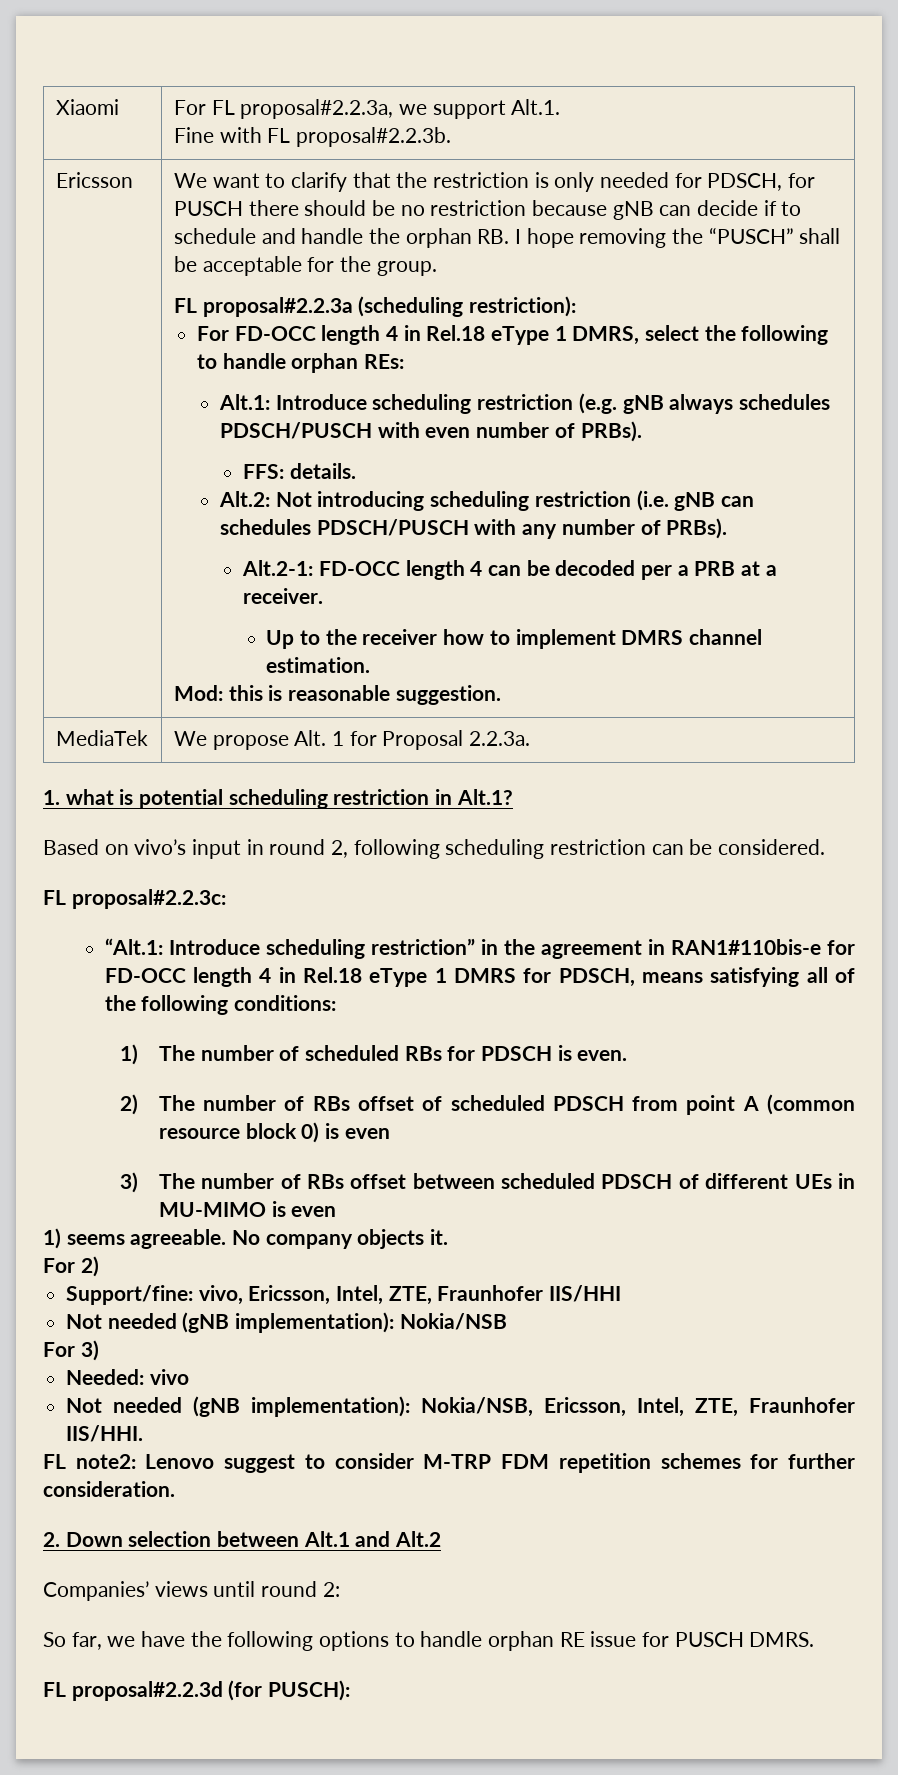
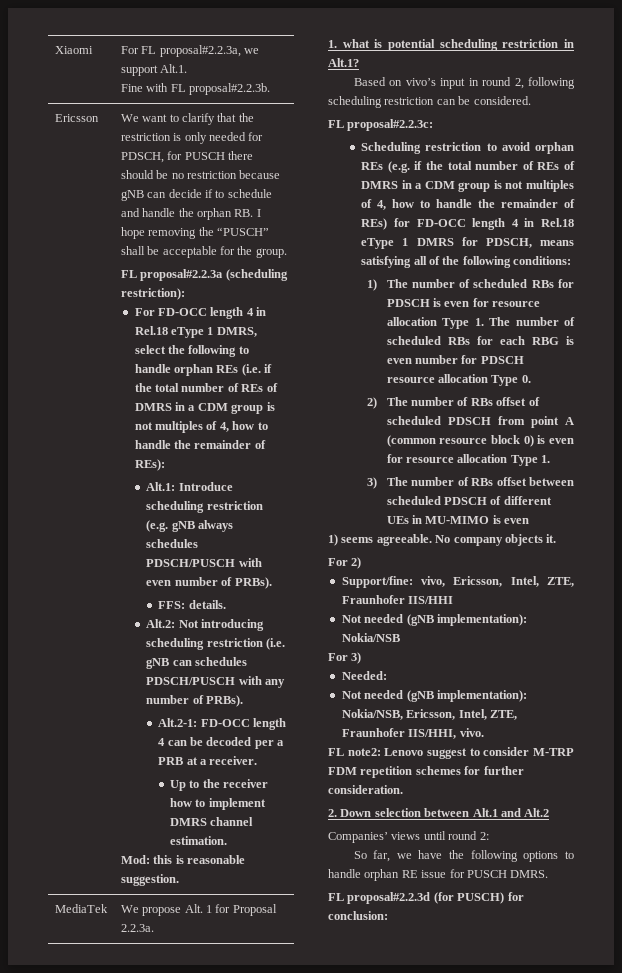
[363,354,404,369] REs: -> [216,364,273,376] [134,383,278,392] [134,402,275,414] [134,421,268,433] [134,440,266,449] [134,459,165,471] REs (i.e. if the total number of REs of DMRS in a CDM group is not multiples of 4, how to handle the remainder of REs):
[104,938,821,959] “Alt.1: Introduce scheduling restriction” in the agreement in RAN1#110bis-e -> [361,142,574,154] [361,161,575,173] [361,180,574,192] [361,199,575,210] [361,218,388,230] Scheduling restriction to avoid orphan REs (e.g. if the total number of REs of DMRS in a CDM group is not multiples of 4, how to handle the remainder of REs)
[577,1050,628,1061] even. -> [444,298,541,307] [386,317,575,329] [386,336,574,345] [386,355,524,364] [386,374,531,386] even for resource allocation Type 1. The number of scheduled RBs for each RBG is even number for PDSCH resource allocation Type 0.
(390, 1133) none -> [386,454,551,466] for resource allocation Type 1.
[149,1369,189,1385] vivo -> (387, 675) none
[66,1425,144,1442] IIS/HHI. -> [408,728,484,739] IIS/HHI, vivo.
[268,1680,351,1701] PUSCH): -> [457,892,524,904] [328,911,388,920] PUSCH) for conclusion:

